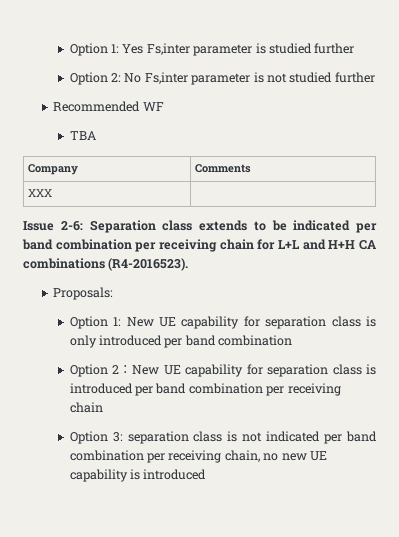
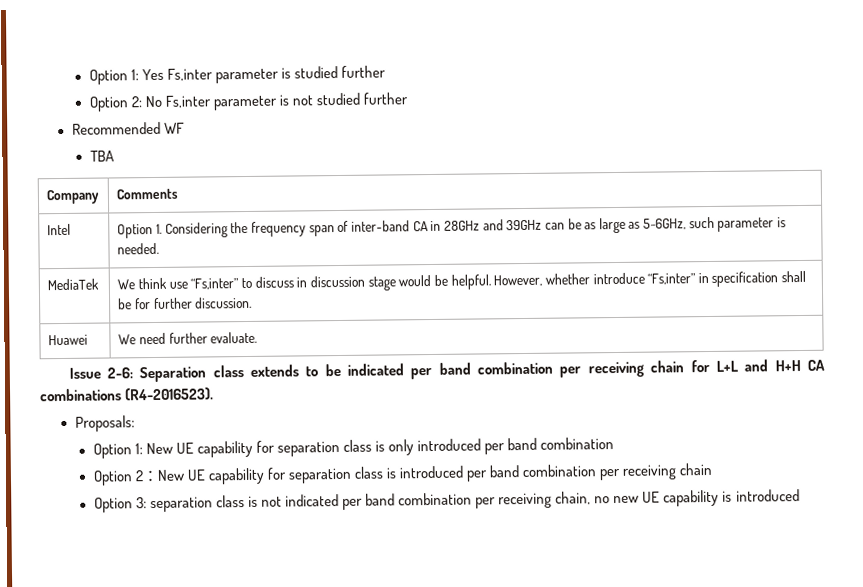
[28,189,53,197] XXX | -> [47,223,72,236] [117,216,787,239] [117,242,160,255] [47,278,100,291] [117,270,807,291] [118,296,253,310] [48,334,89,346] [118,331,258,345] Intel | Option 1. Considering the frequency span of inter-band CA in 28GHz and 39GHz can be as large as 5~6GHz, such parameter is needed. // MediaTek | We think use “Fs,inter” to discuss in discussion stage would be helpful. However, whether introduce “Fs,inter” in specification shall be for further discussion. // Huawei | We need further evaluate.

